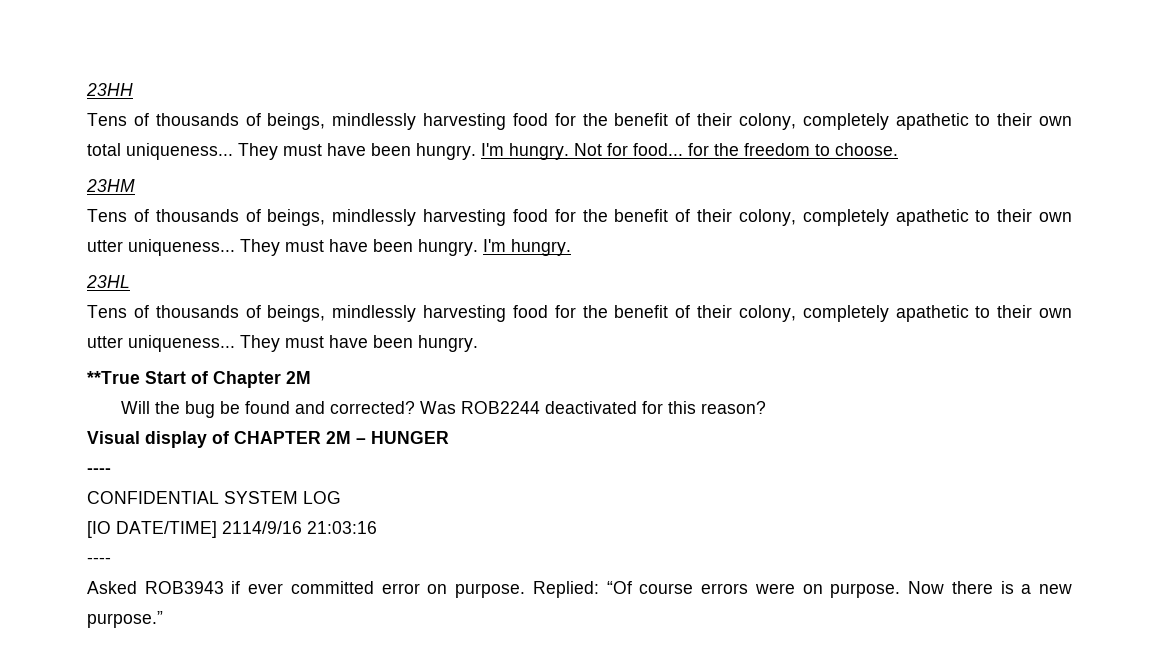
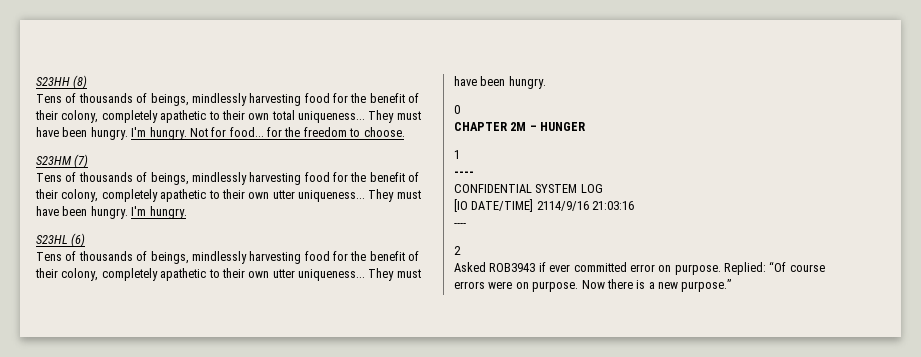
[86,83,133,96] 23HH -> [36,75,88,89] S23HH (8)
[86,179,135,192] 23HM -> [36,154,89,168] S23HM (7)
[86,275,130,288] 23HL -> [36,233,86,247] S23HL (6)
[87,371,311,388] [121,401,767,418] [87,431,229,448] **True Start of Chapter 2M // Will the bug be found and corrected? Was ROB2244 deactivated for this reason? // Visual display of -> [454,105,460,114] 0 //
(449, 437) none -> [454,150,460,159] // 1
(111, 560) none -> [454,246,461,255] // 2

